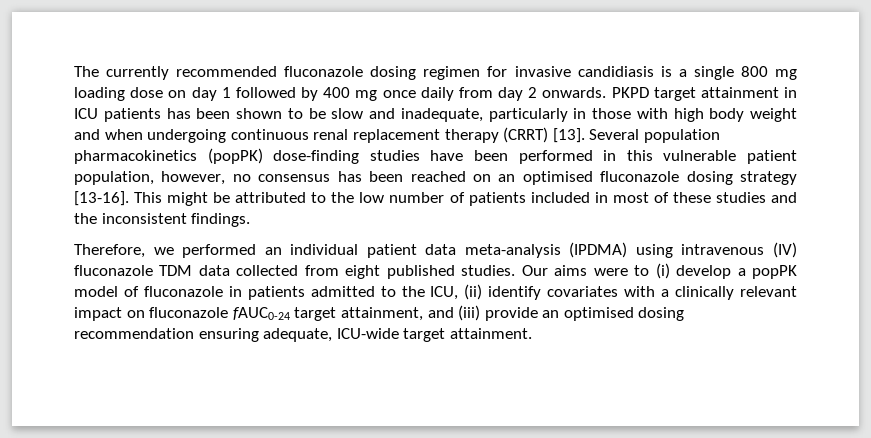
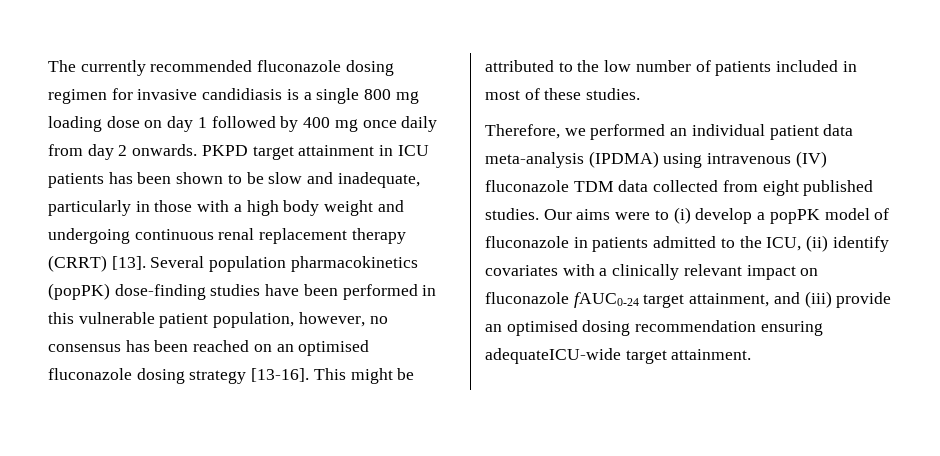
(668, 113) none -> [233,204,242,212] a
[104,129,143,140] when -> (404, 206) none
[715,192,797,203] [74,213,251,227] studies and the inconsistent findings. -> [586,88,641,100] studies.
[263,328,399,342] adequate, ICU-wide -> [485,348,621,364] adequateICU-wide

